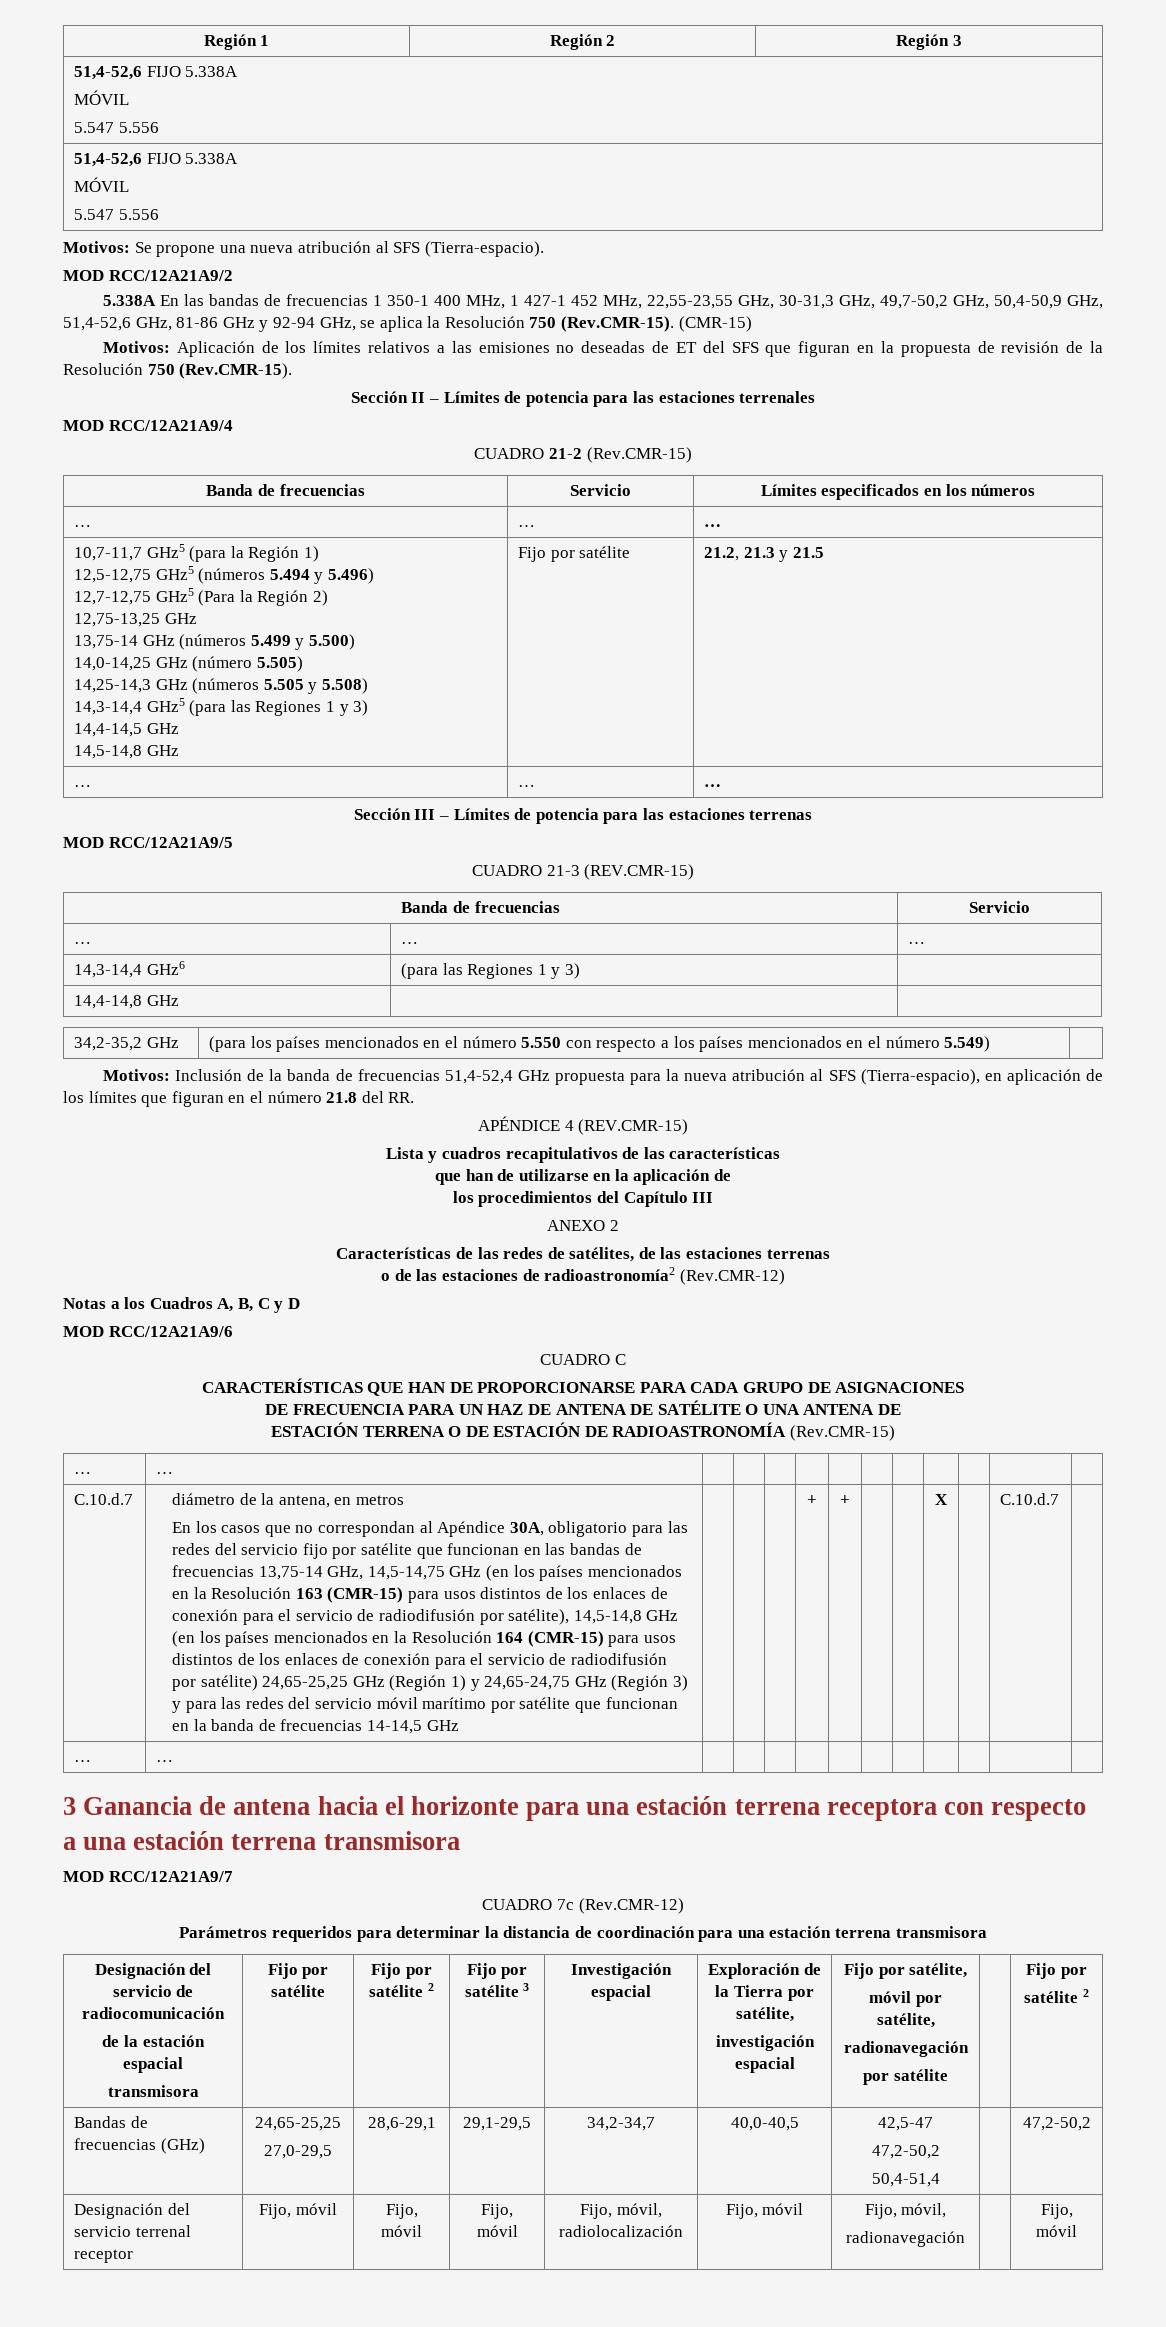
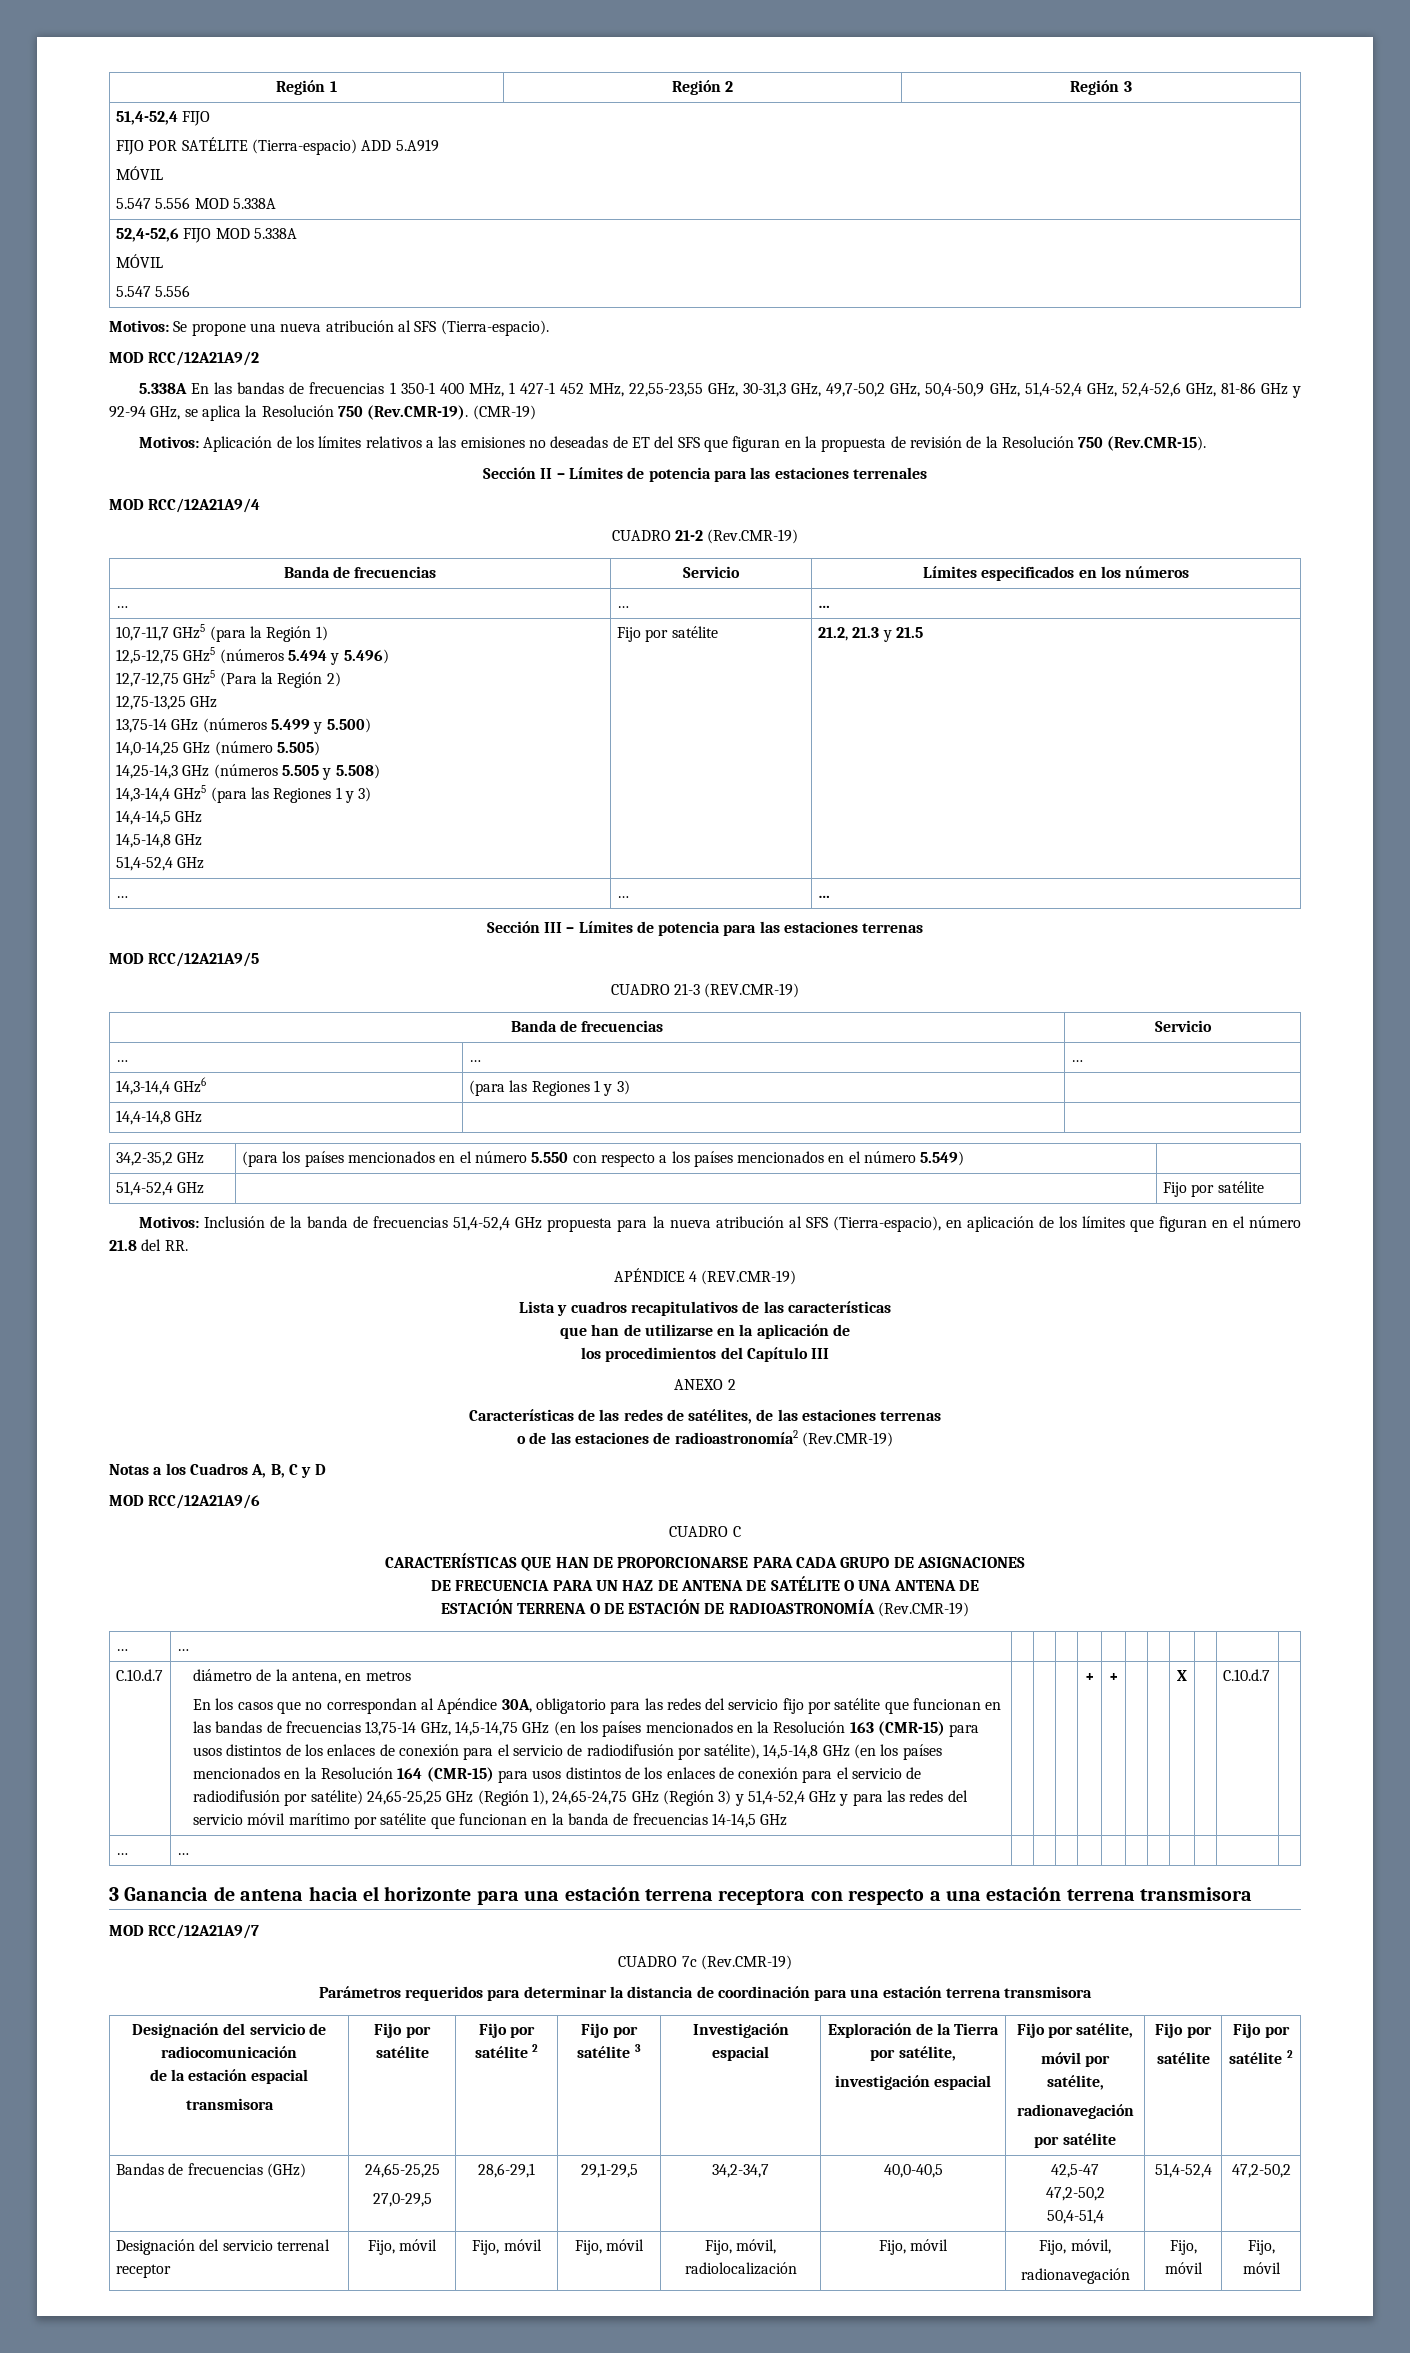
[74,66,239,80] [74,90,130,105] [74,122,159,133] [74,153,181,167] 51,4-52,6 FIJO 5.338A // MÓVIL // 5.547 5.556 // 51,4-52,6 FIJO -> [115,111,211,126] [115,137,439,155] [115,166,163,180] [115,197,276,209] [115,228,250,243] 51,4-52,4 FIJO // FIJO POR SATÉLITE (Tierra-espacio) ADD 5.A919 // MÓVIL // 5.547 5.556 MOD 5.338A // 52,4-52,6 FIJO MOD
[63,317,131,331] 51,4-52,6 -> [1024,382,1181,397] 51,4-52,4 GHz, 52,4-52,6
[561,316,752,332] (Rev.CMR-15). (CMR-15) -> [367,405,536,420] (Rev.CMR-19). (CMR-19)
[586,447,692,463] (Rev.CMR-15) -> [707,529,799,544] (Rev.CMR-19)
(179, 750) none -> [115,856,205,871] // 51,4-52,4 GHz
[584,864,695,880] (REV.CMR-15) -> [704,983,800,998] (REV.CMR-19)
(991, 1044) none -> [115,1181,205,1196] [1162,1181,1264,1197] // 51,4-52,4 GHz | | Fijo por satélite
[578,1119,689,1135] (REV.CMR-15) -> [701,1270,797,1285] (REV.CMR-19)
[679,1269,785,1285] (Rev.CMR-12) -> [801,1432,893,1447] (Rev.CMR-19)
[790,1425,896,1441] (Rev.CMR-15) -> [878,1602,970,1617] (Rev.CMR-19)
[451,1675,480,1691] 1) y -> [532,1790,548,1805] 1),
(182, 1707) none -> [747,1790,849,1806] 51,4-52,4 GHz y
[578,1898,684,1914] (Rev.CMR-12) -> [700,1955,792,1970] (Rev.CMR-19)
(948, 2075) none -> [1155,2023,1212,2038] [1156,2052,1210,2064] Fijo por // satélite
(940, 2180) none -> [1154,2163,1212,2178] 51,4-52,4
(965, 2239) none -> [1169,2240,1197,2255] [1164,2262,1203,2274] Fijo, móvil

